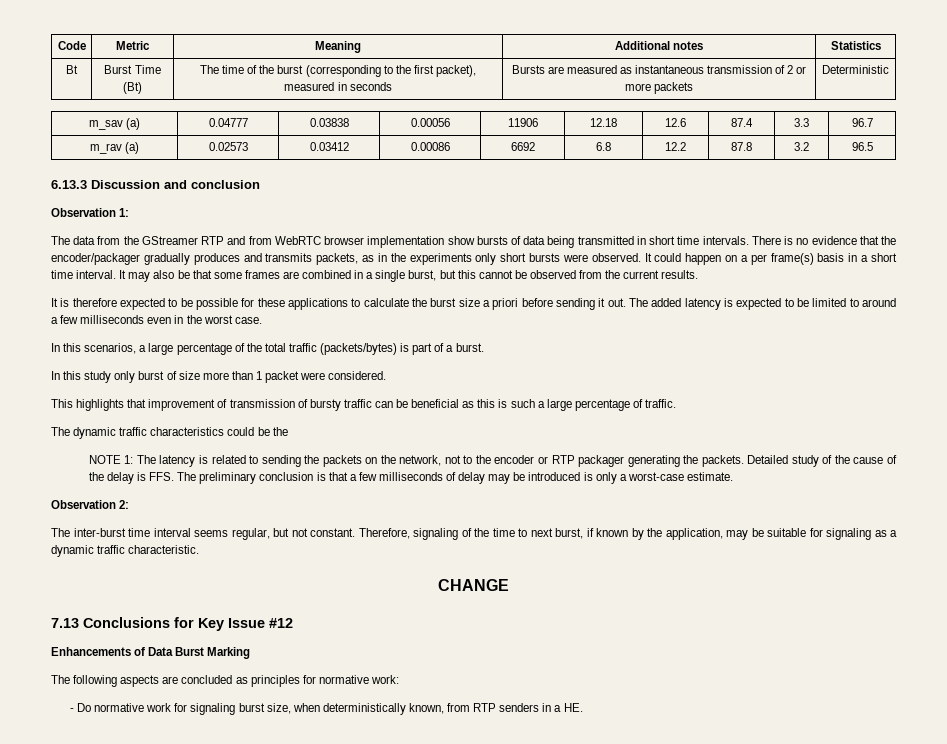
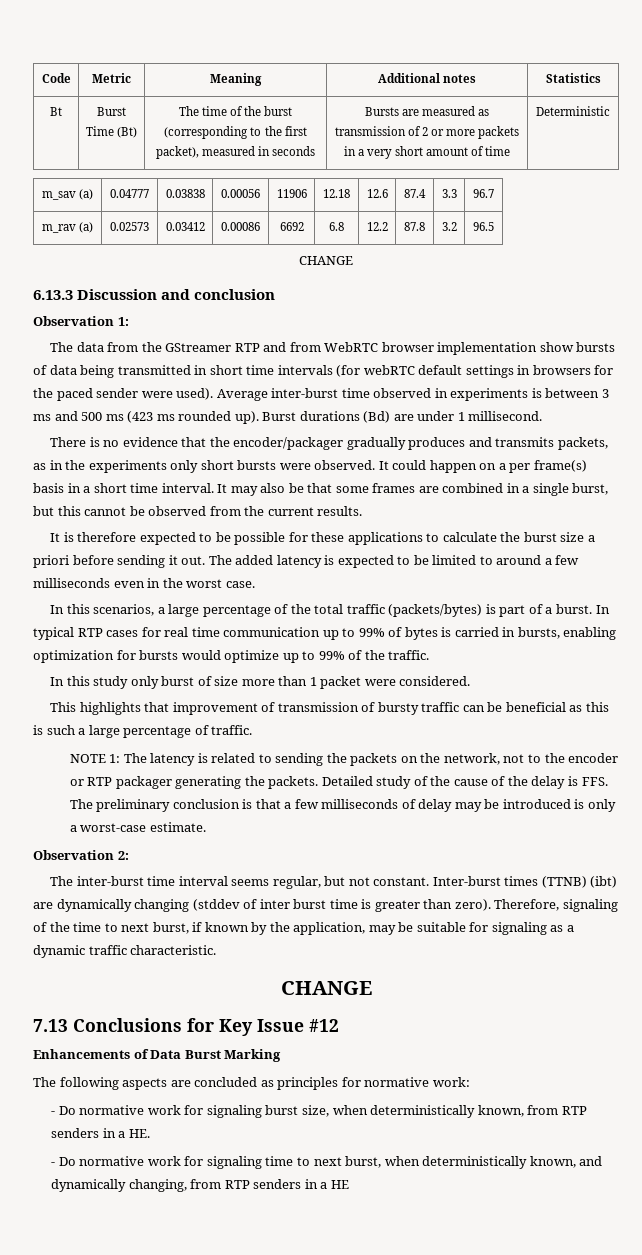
[635,65,705,74] instantaneous -> (490, 112) none
(694, 88) none -> [343,146,511,159] in a very short amount of time
(873, 146) none -> [299,256,353,265] // CHANGE
[702,236,749,245] intervals. -> [277,365,614,378] [33,388,609,401] [33,411,543,424] intervals (for webRTC default settings in browsers for the paced sender were used). Average inter-burst time observed in experiments is between 3 ms and 500 ms (423 ms rounded up). Burst durations (Bd) are under 1 millisecond. //
(484, 347) none -> [595,605,610,614] [33,627,617,640] [33,650,430,663] In typical RTP cases for real time communication up to 99% of bytes is carried in bursts, enabling optimization for bursts would optimize up to 99% of the traffic.
[51,427,288,439] // The dynamic traffic characteristics could be the -> (253, 730) none
(355, 532) none -> [432,876,618,888] [33,899,491,912] Inter-burst times (TTNB) (ibt) are dynamically changing (stddev of inter burst time is greater than zero).
(583, 707) none -> [51,1156,603,1169] [51,1179,349,1192] // - Do normative work for signaling time to next burst, when deterministically known, and dynamically changing, from RTP senders in a HE

